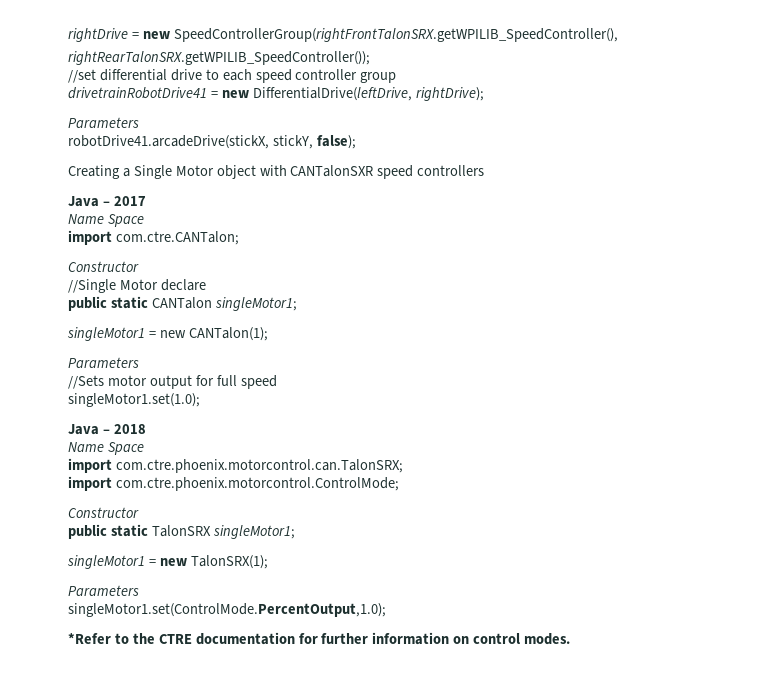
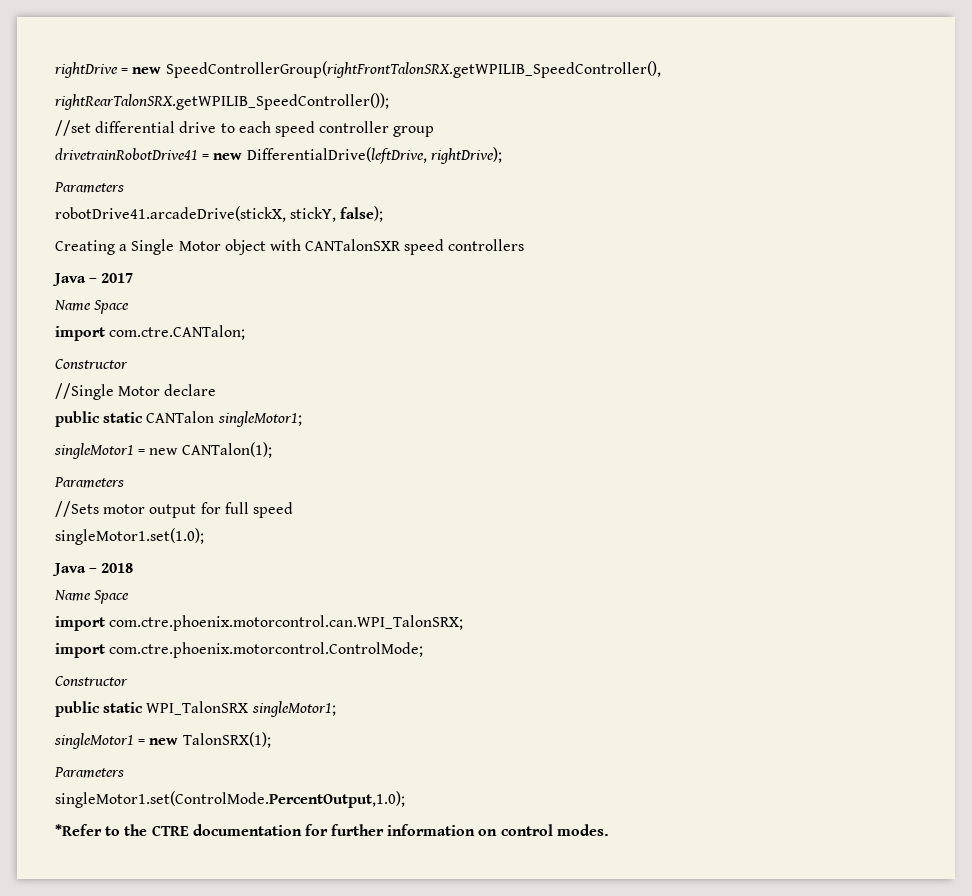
[115,459,403,473] com.ctre.phoenix.motorcontrol.can.TalonSRX; -> [109,615,464,631] com.ctre.phoenix.motorcontrol.can.WPI_TalonSRX;
[151,525,211,537] TalonSRX -> [146,701,249,715] WPI_TalonSRX

